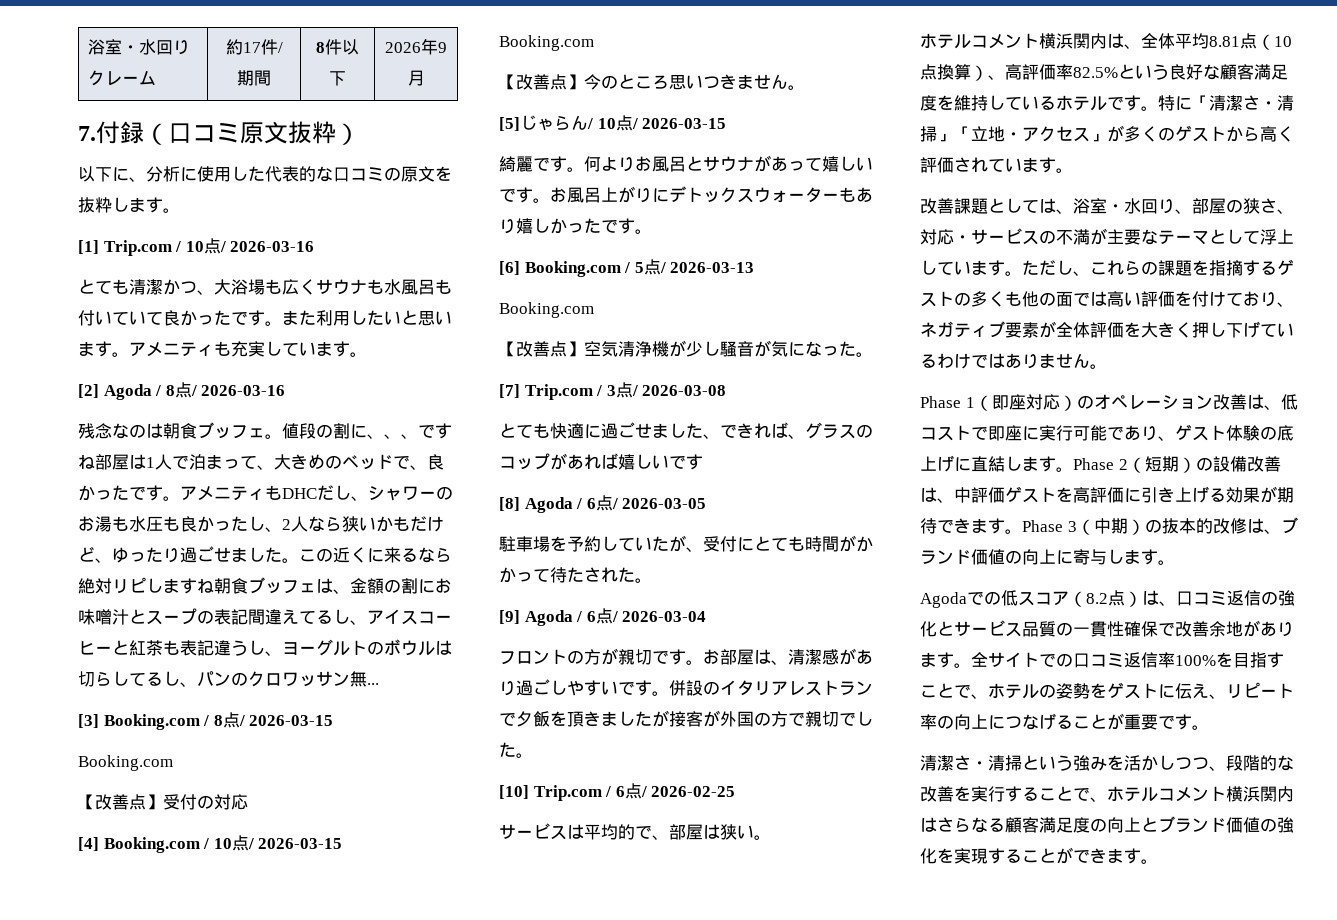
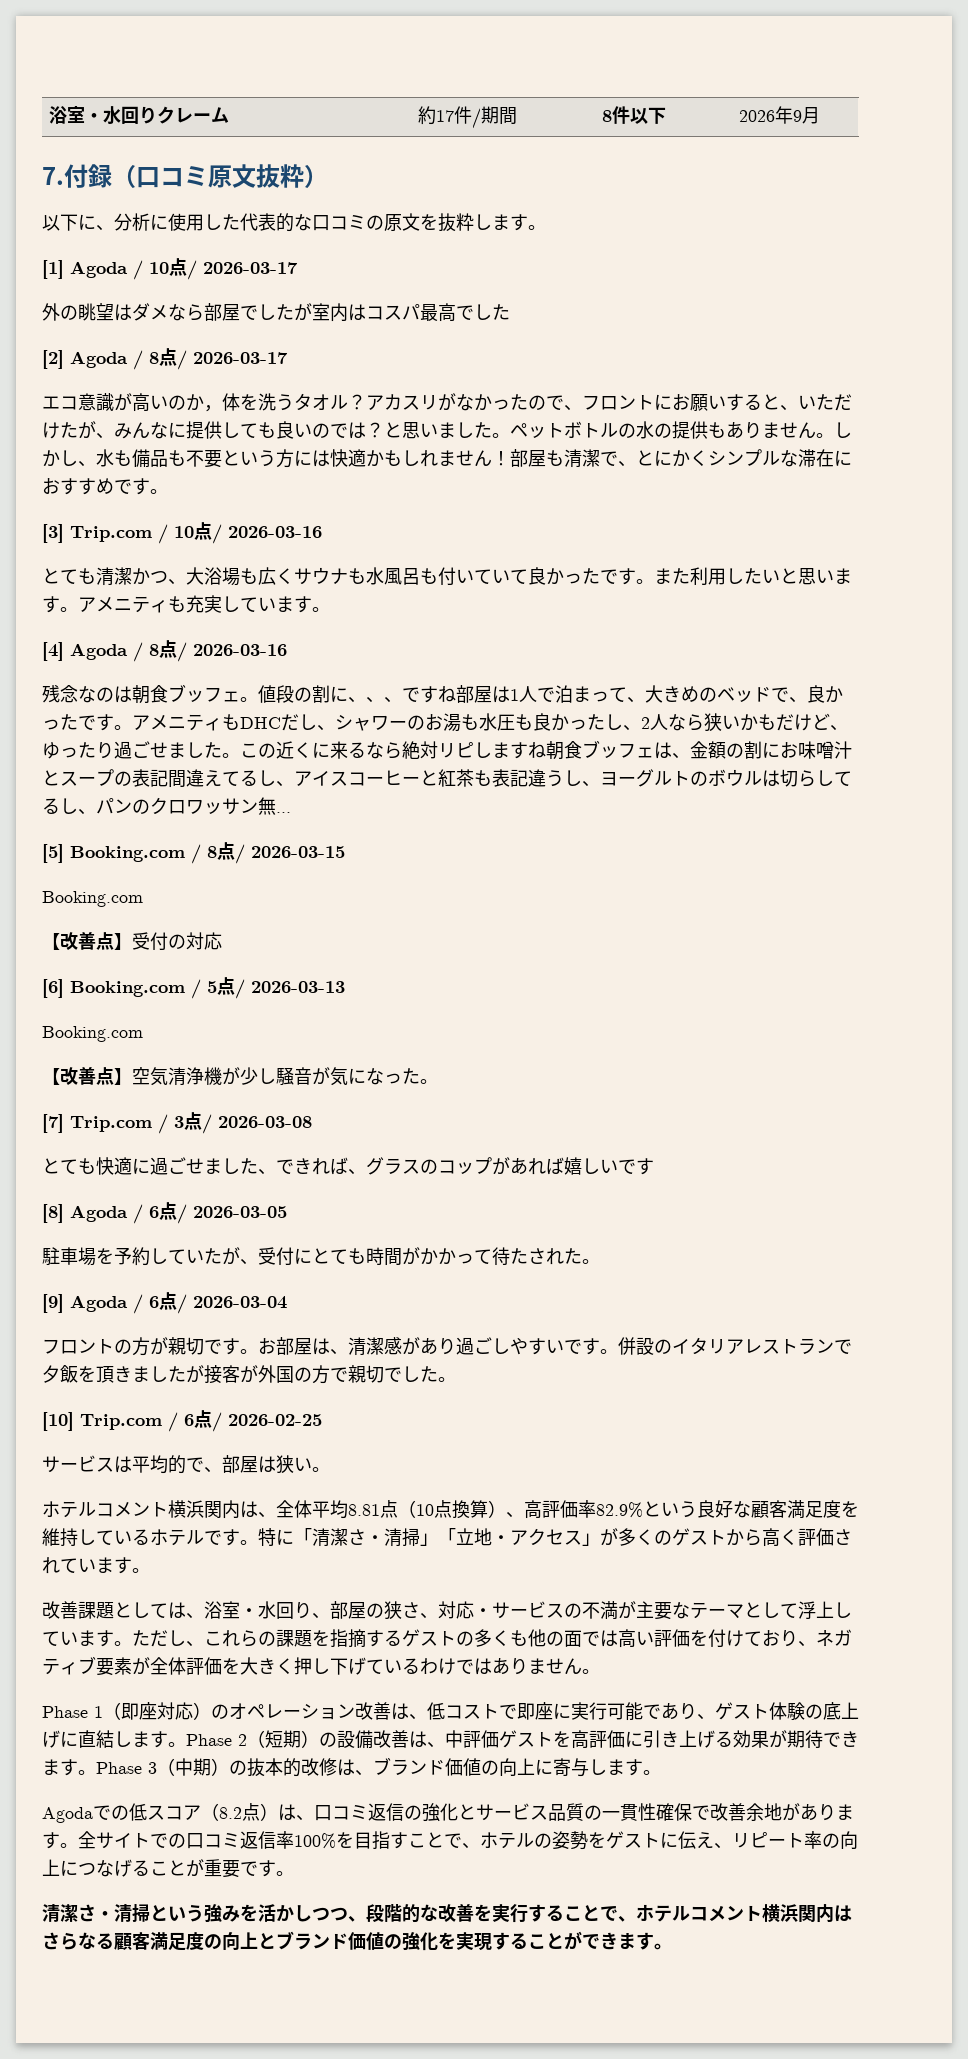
(99, 247) none -> [70,258,298,280] [42,303,510,322] [42,348,288,370] [42,393,852,412] [42,421,852,439] [42,449,852,468] [42,478,168,495] [42,524,64,543] Agoda / 10点/ 2026-03-17 // 外の眺望はダメなら部屋でしたが室内はコスパ最高でした // [2] Agoda / 8点/ 2026-03-17 // エコ意識が高いのか，体を洗うタオル？アカスリがなかったので、フロントにお願いすると、いただけたが、みんなに提供しても良いのでは？と思いました。ペットボトルの水の提供もありません。しかし、水も備品も不要という方には快適かもしれません！部屋も清潔で、とにかくシンプルな滞在におすすめです。 // [3]
[78,384,99,398] [2] -> [42,642,64,661] [4]
[78,714,99,728] [3] -> [42,844,64,863] [5]
[78,835,343,853] [499,35,594,51] [499,74,805,90] [499,115,727,131] [499,155,873,172] [499,186,873,203] [499,218,652,234] // [4] Booking.com / 10点/ 2026-03-15 // Booking.com // 【改善点】今のところ思いつきません。 // [5]じゃらん/ 10点/ 2026-03-15 // 綺麗です。何よりお風呂とサウナがあって嬉しいです。お風呂上がりにデトックスウォーターもあり嬉しかったです。 -> (222, 941) none
[1073,67,1118,78] 82.5% -> [596,1502,643,1518] 82.9%

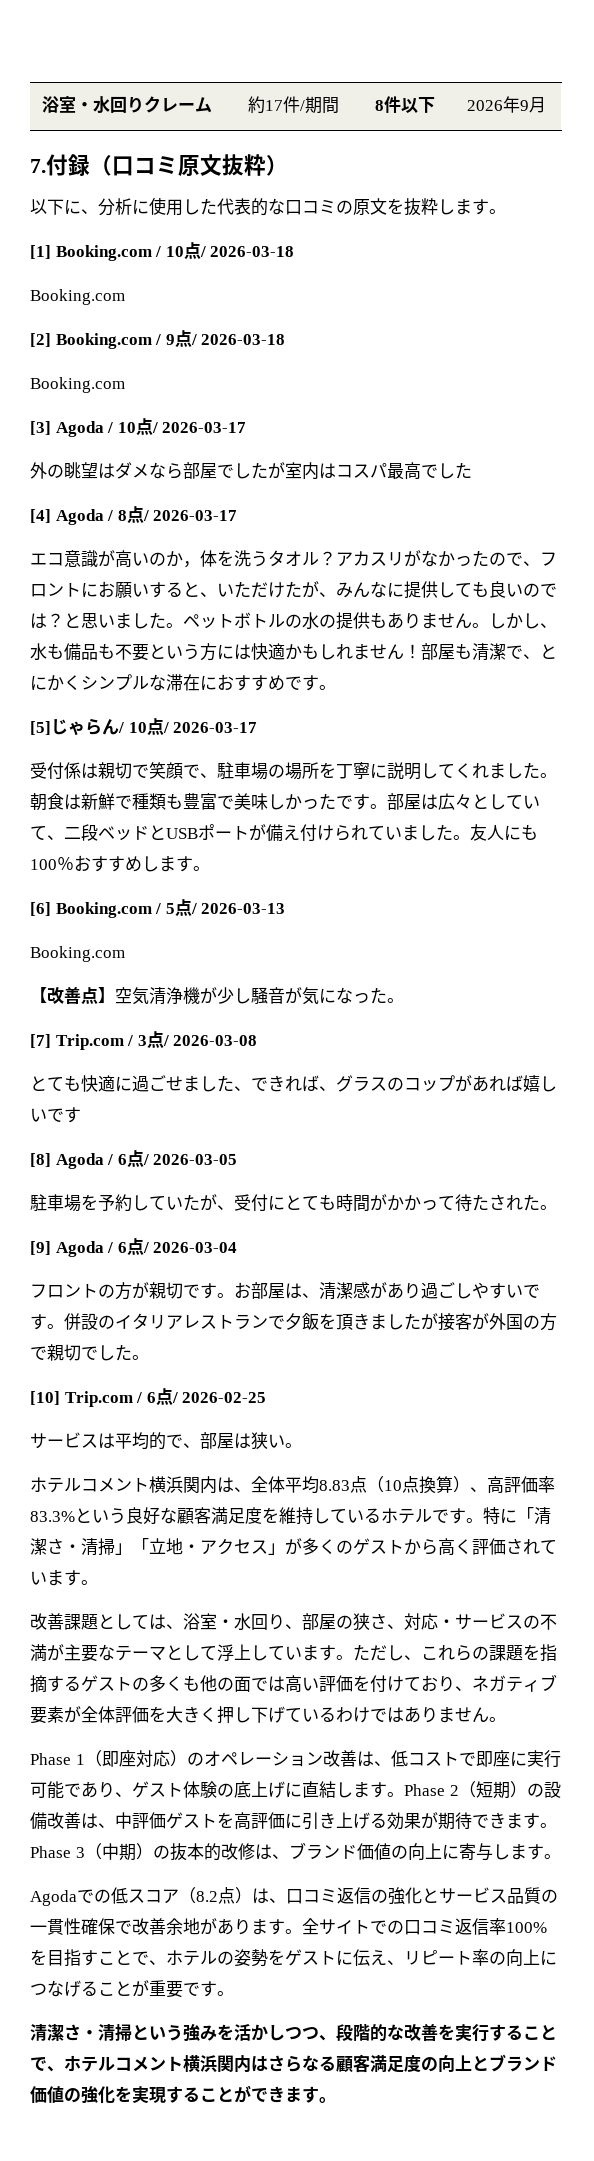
(64, 269) none -> [55,242,295,261] [30,289,125,305] [30,330,286,349] [30,377,125,393] [30,421,51,435] Booking.com / 10点/ 2026-03-18 // Booking.com // [2] Booking.com / 9点/ 2026-03-18 // Booking.com // [3]
[42,350,64,369] [2] -> [30,509,51,523] [4]
[42,522,322,544] [42,567,852,586] [42,595,330,613] [42,640,287,662] [42,684,843,704] [42,713,848,732] [42,740,852,760] [42,769,852,788] [42,797,291,815] [42,842,345,864] [42,891,143,907] [42,932,222,951] [3] Trip.com / 10点/ 2026-03-16 // とても清潔かつ、大浴場も広くサウナも水風呂も付いていて良かったです。また利用したいと思います。アメニティも充実しています。 // [4] Agoda / 8点/ 2026-03-16 // 残念なのは朝食ブッフェ。値段の割に、、、ですね部屋は1人で泊まって、大きめのベッドで、良かったです。アメニティもDHCだし、シャワーのお湯も水圧も良かったし、2人なら狭いかもだけど、ゆったり過ごせました。この近くに来るなら絶対リピしますね朝食ブッフェは、金額の割にお味噌汁とスープの表記間違えてるし、アイスコーヒーと紅茶も表記違うし、ヨーグルトのボウルは切らしてるし、パンのクロワッサン無... // [5] Booking.com / 8点/ 2026-03-15 // Booking.com // 【改善点】受付の対応 -> [30,718,258,735] [30,762,557,780] [30,793,540,811] [30,824,538,842] [30,855,210,872] [5]じゃらん/ 10点/ 2026-03-17 // 受付係は親切で笑顔で、駐車場の場所を丁寧に説明してくれました。朝食は新鮮で種類も豊富で美味しかったです。部屋は広々としていて、二段ベッドとUSBポートが備え付けられていました。友人にも100％おすすめします。
[348,1504,380,1516] 8.81 -> [319,1480,350,1491] 8.83
[596,1502,643,1518] 82.9% -> [30,1511,75,1522] 83.3%

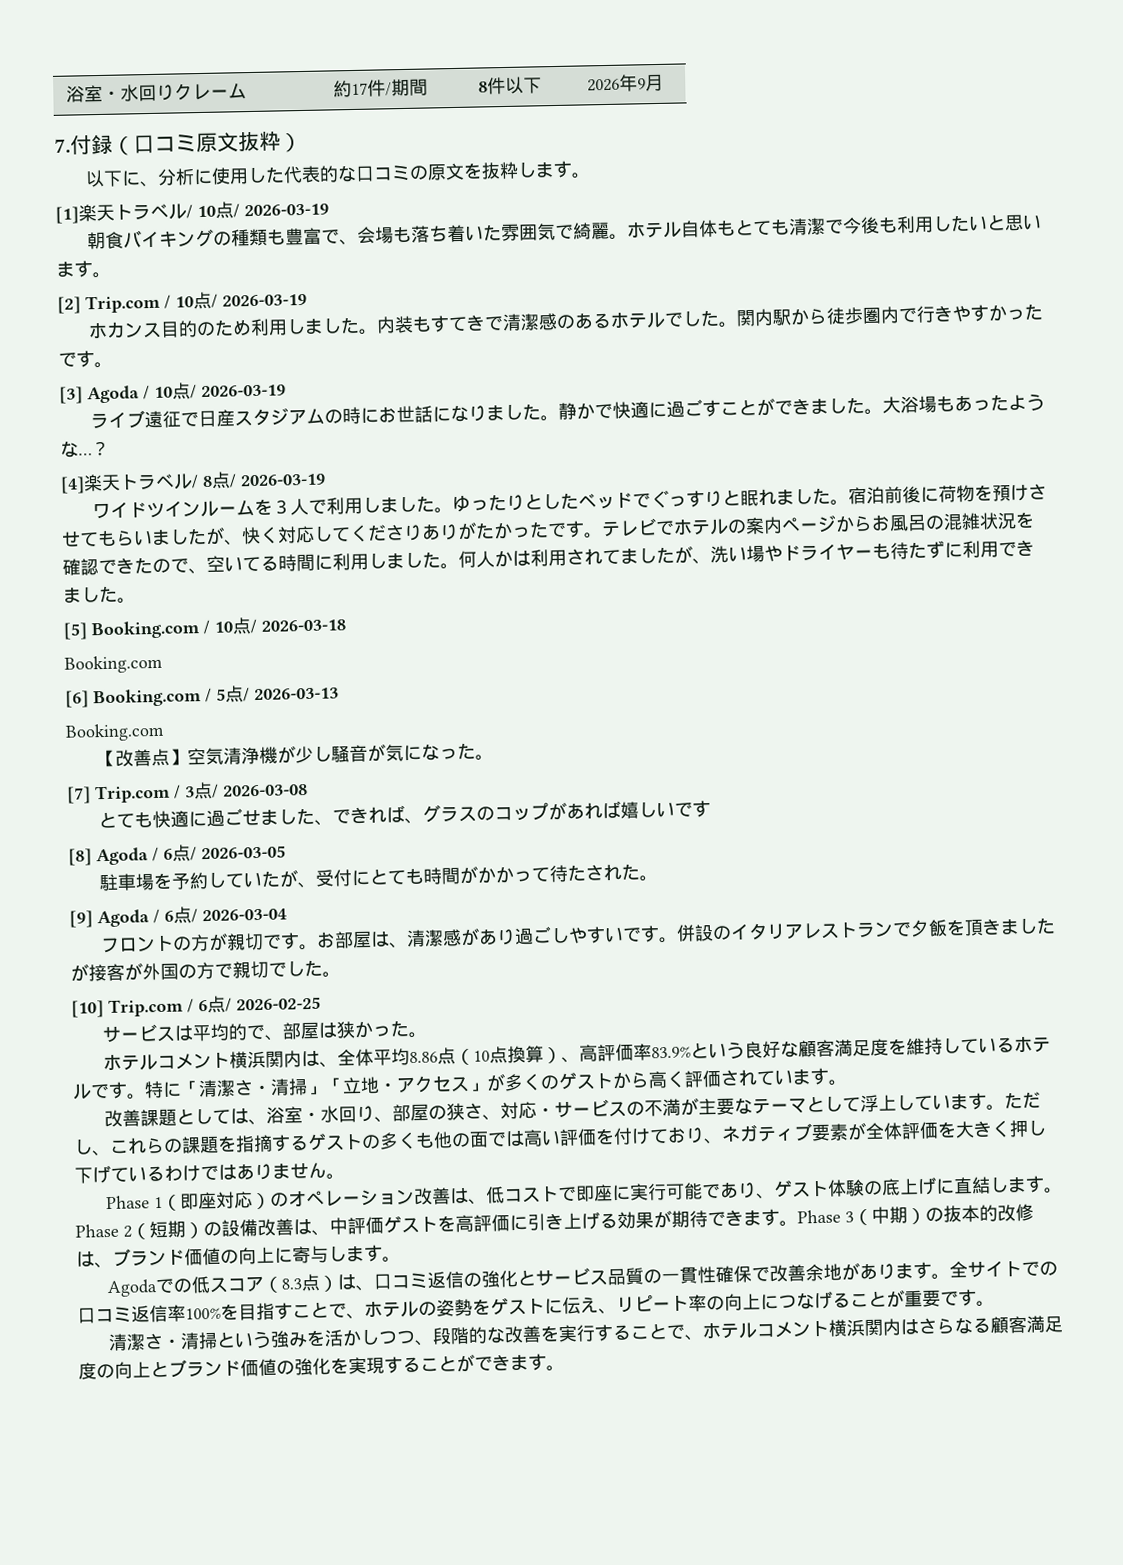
(51, 252) none -> [78,201,329,222] [86,214,1042,250] [56,260,111,279] [57,291,307,314] [87,303,1043,340] [58,350,113,369] [59,382,286,404] [89,393,1045,429] [60,440,110,458] [60,471,326,494] [91,483,1047,520] [61,511,1035,547] [62,539,1035,576] [63,585,136,604] [63,622,88,640] 楽天トラベル/ 10点/ 2026-03-19 // 朝食バイキングの種類も豊富で、会場も落ち着いた雰囲気で綺麗。ホテル自体もとても清潔で今後も利用したいと思います。 // [2] Trip.com / 10点/ 2026-03-19 // ホカンス目的のため利用しました。内装もすてきで清潔感のあるホテルでした。関内駅から徒歩圏内で行きやすかったです。 // [3] Agoda / 10点/ 2026-03-19 // ライブ遠征で日産スタジアムの時にお世話になりました。静かで快適に過ごすことができました。大浴場もあったような…？ // [4]楽天トラベル/ 8点/ 2026-03-19 // ワイドツインルームを３人で利用しました。ゆったりとしたベッドでぐっすりと眠れました。宿泊前後に荷物を預けさせてもらいましたが、快く対応してくださりありがたかったです。テレビでホテルの案内ページからお風呂の混雑状況を確認できたので、空いてる時間に利用しました。何人かは利用されてましたが、洗い場やドライヤーも待たずに利用できました。 // [5]
[30,330,286,349] [30,377,125,393] [30,418,247,437] [30,462,472,480] [30,506,238,525] [30,550,557,568] [30,581,557,599] [30,612,557,630] [30,643,557,661] [30,674,336,692] [30,718,258,735] [30,762,557,780] [30,793,540,811] [30,824,538,842] [30,855,210,872] // [2] Booking.com / 9点/ 2026-03-18 // Booking.com // [3] Agoda / 10点/ 2026-03-17 // 外の眺望はダメなら部屋でしたが室内はコスパ最高でした // [4] Agoda / 8点/ 2026-03-17 // エコ意識が高いのか，体を洗うタオル？アカスリがなかったので、フロントにお願いすると、いただけたが、みんなに提供しても良いのでは？と思いました。ペットボトルの水の提供もありません。しかし、水も備品も不要という方には快適かもしれません！部屋も清潔で、とにかくシンプルな滞在におすすめです。 // [5]じゃらん/ 10点/ 2026-03-17 // 受付係は親切で笑顔で、駐車場の場所を丁寧に説明してくれました。朝食は新鮮で種類も豊富で美味しかったです。部屋は広々としていて、二段ベッドとUSBポートが備え付けられていました。友人にも100％おすすめします。 -> (163, 664) none
[268,1434,285,1448] い -> [353,1020,409,1039] かった
[319,1480,350,1491] 8.83 -> [408,1051,438,1064] 8.86
[30,1511,75,1522] 83.3% -> [650,1046,691,1059] 83.9%
[196,1891,218,1902] 8.2 -> [280,1278,302,1290] 8.3

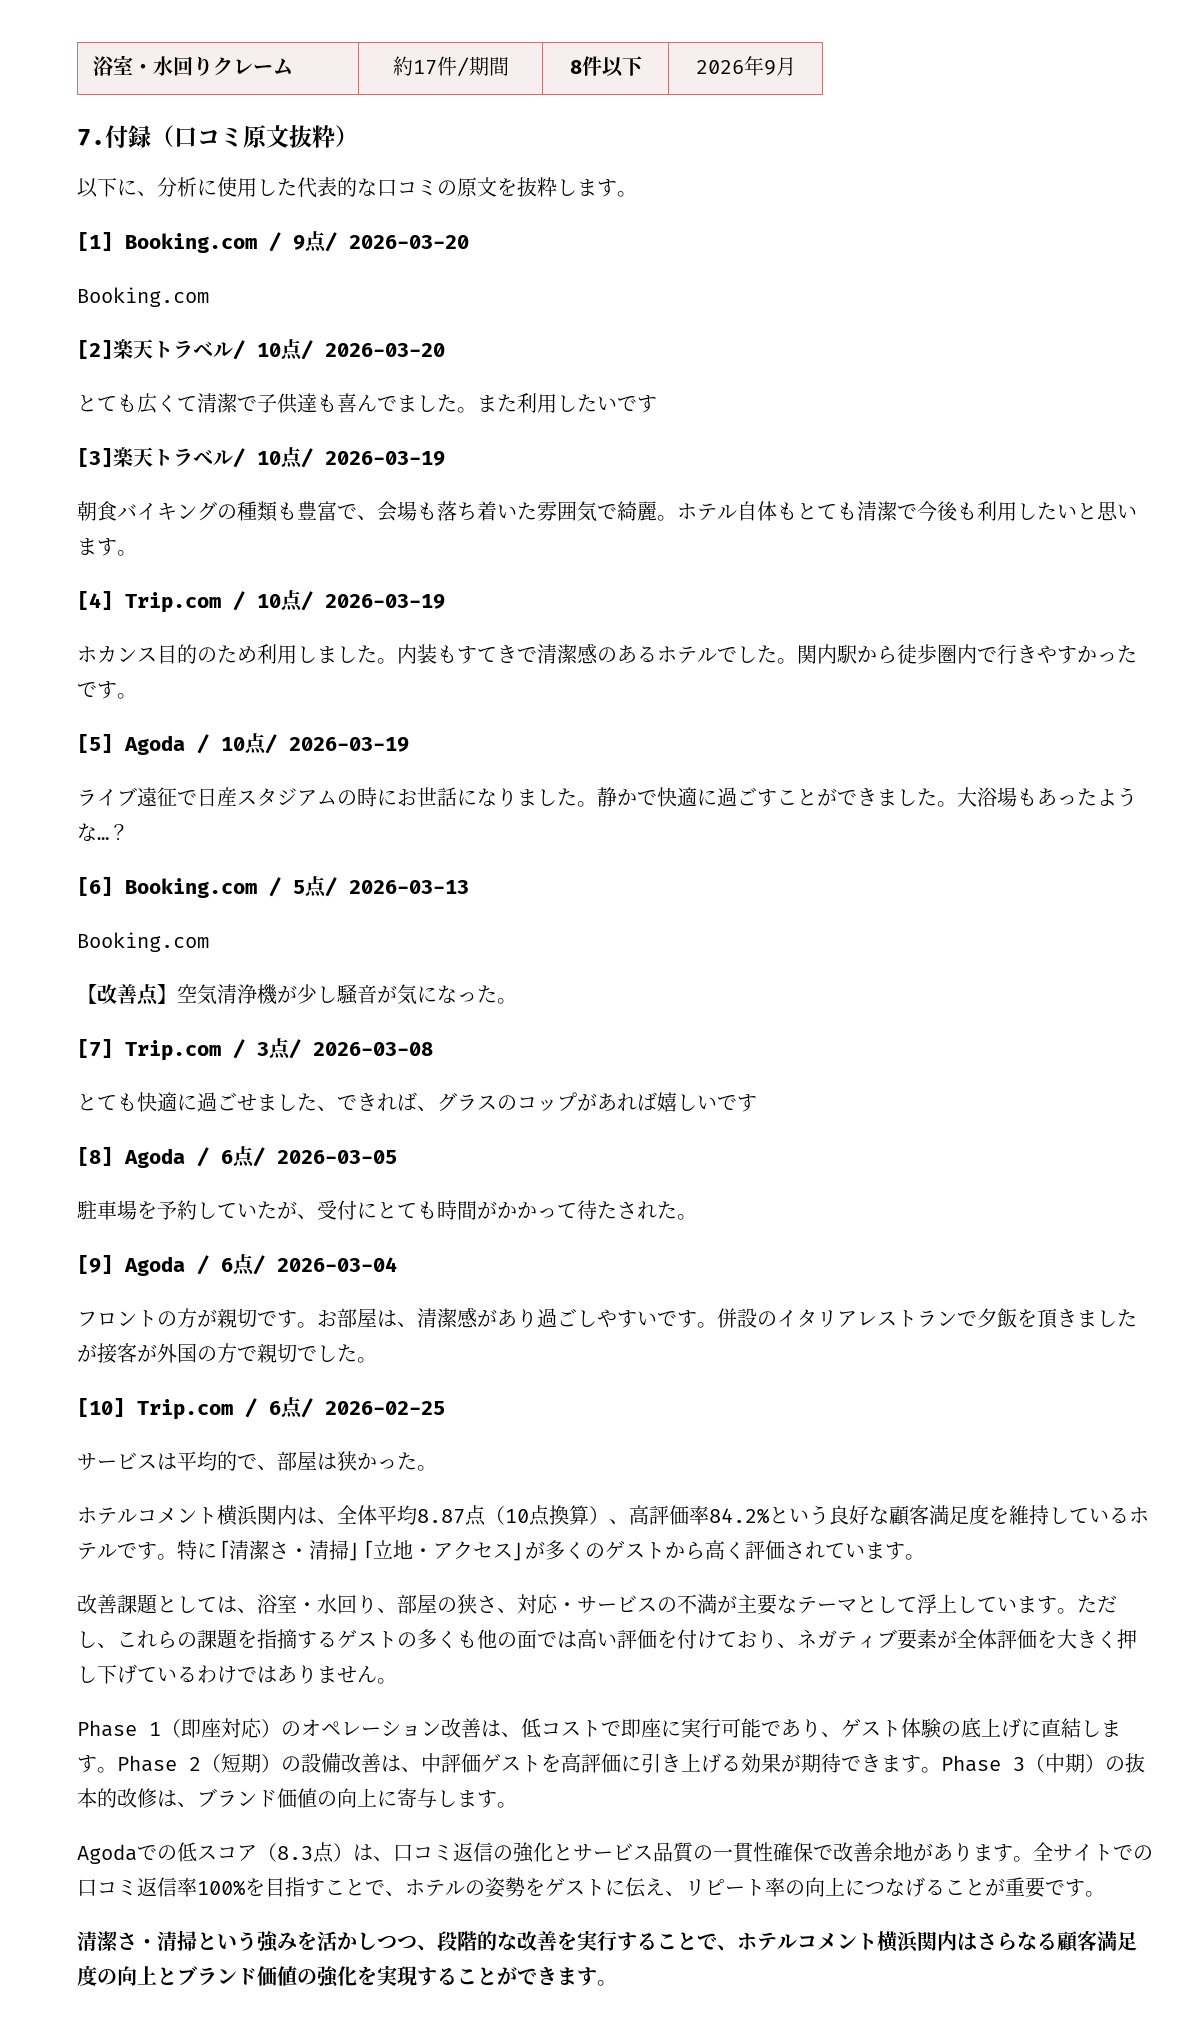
(79, 215) none -> [125,231,469,253] [77,287,209,307] [77,339,445,361] [77,393,657,414] [77,448,113,467] Booking.com / 9点/ 2026-03-20 // Booking.com // [2]楽天トラベル/ 10点/ 2026-03-20 // とても広くて清潔で子供達も喜んでました。また利用したいです // [3]
[57,296,81,314] [2] -> [77,591,113,610] [4]
[59,386,83,404] [3] -> [77,734,113,753] [5]
[60,471,326,494] [91,483,1047,520] [61,511,1035,547] [62,539,1035,576] [63,585,136,604] [63,617,346,640] [64,654,163,674] // [4]楽天トラベル/ 8点/ 2026-03-19 // ワイドツインルームを３人で利用しました。ゆったりとしたベッドでぐっすりと眠れました。宿泊前後に荷物を預けさせてもらいましたが、快く対応してくださりありがたかったです。テレビでホテルの案内ページからお風呂の混雑状況を確認できたので、空いてる時間に利用しました。何人かは利用されてましたが、洗い場やドライヤーも待たずに利用できました。 // [5] Booking.com / 10点/ 2026-03-18 // Booking.com -> (129, 832) none
[408,1051,438,1064] 8.86 -> [417,1509,465,1524] 8.87
[650,1046,691,1059] 83.9% -> [709,1508,769,1524] 84.2%

